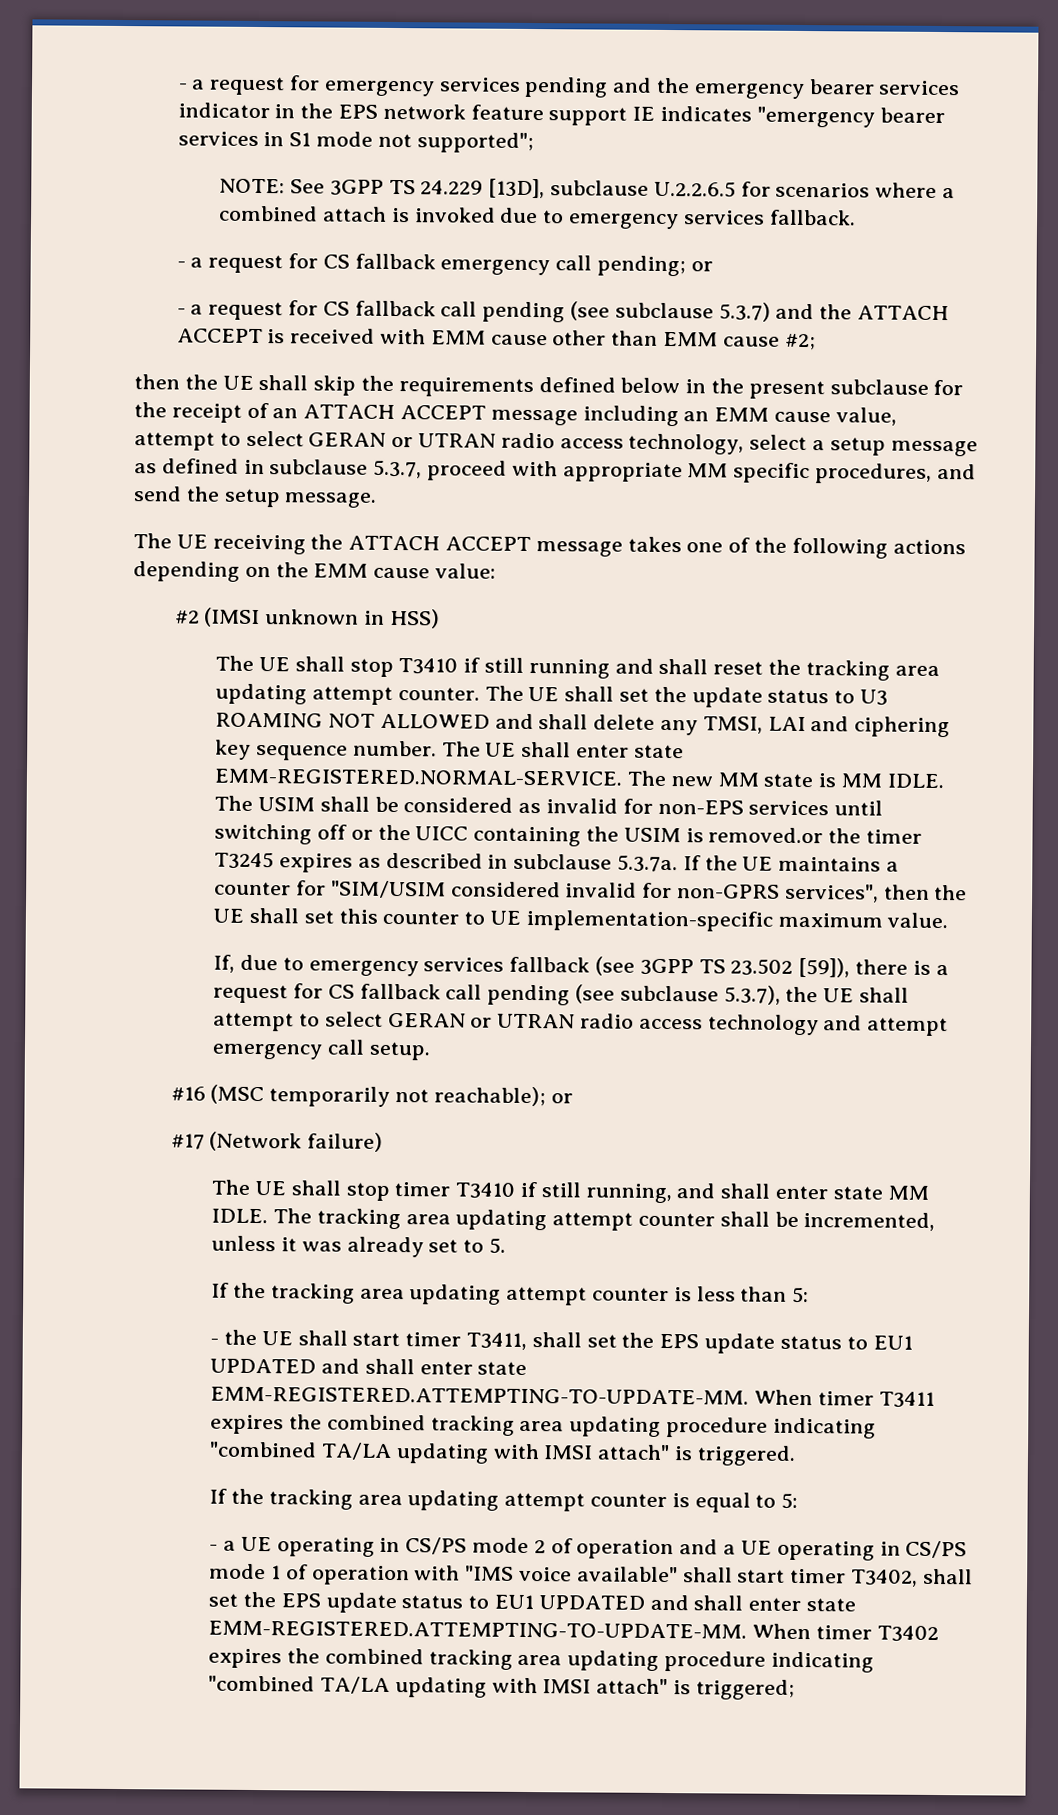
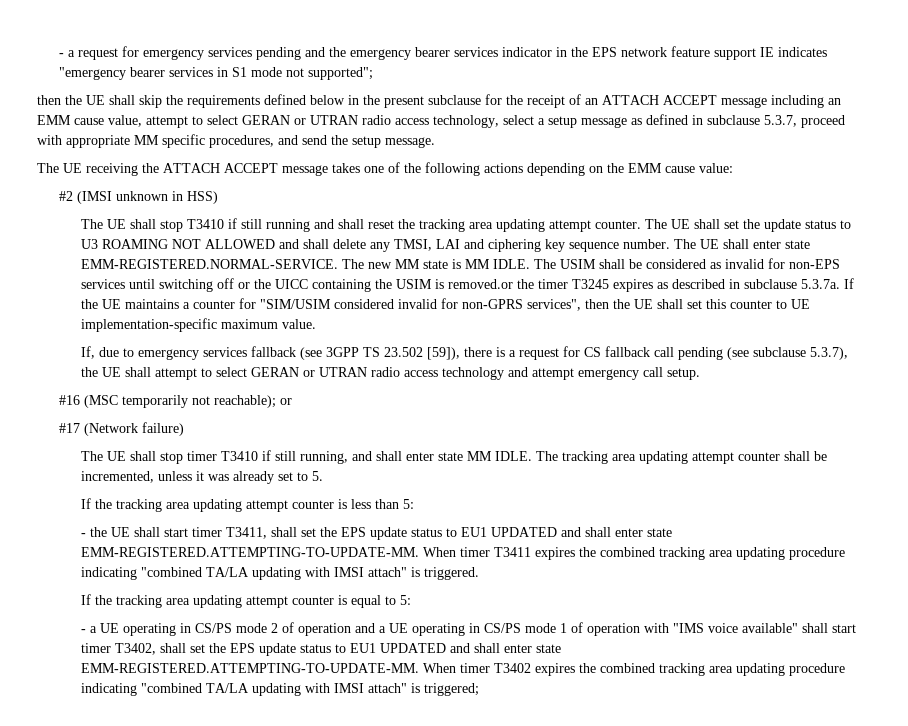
[219,178,956,199] [219,205,856,230] [176,253,713,277] [176,300,950,323] [176,328,816,351] // NOTE: See 3GPP TS 24.229 [13D], subclause U.2.2.6.5 for scenarios where a combined attach is invoked due to emergency services fallback. // - a request for CS fallback emergency call pending; or // - a request for CS fallback call pending (see subclause 5.3.7) and the ATTACH ACCEPT is received with EMM cause other than EMM cause #2; -> (374, 73) none

